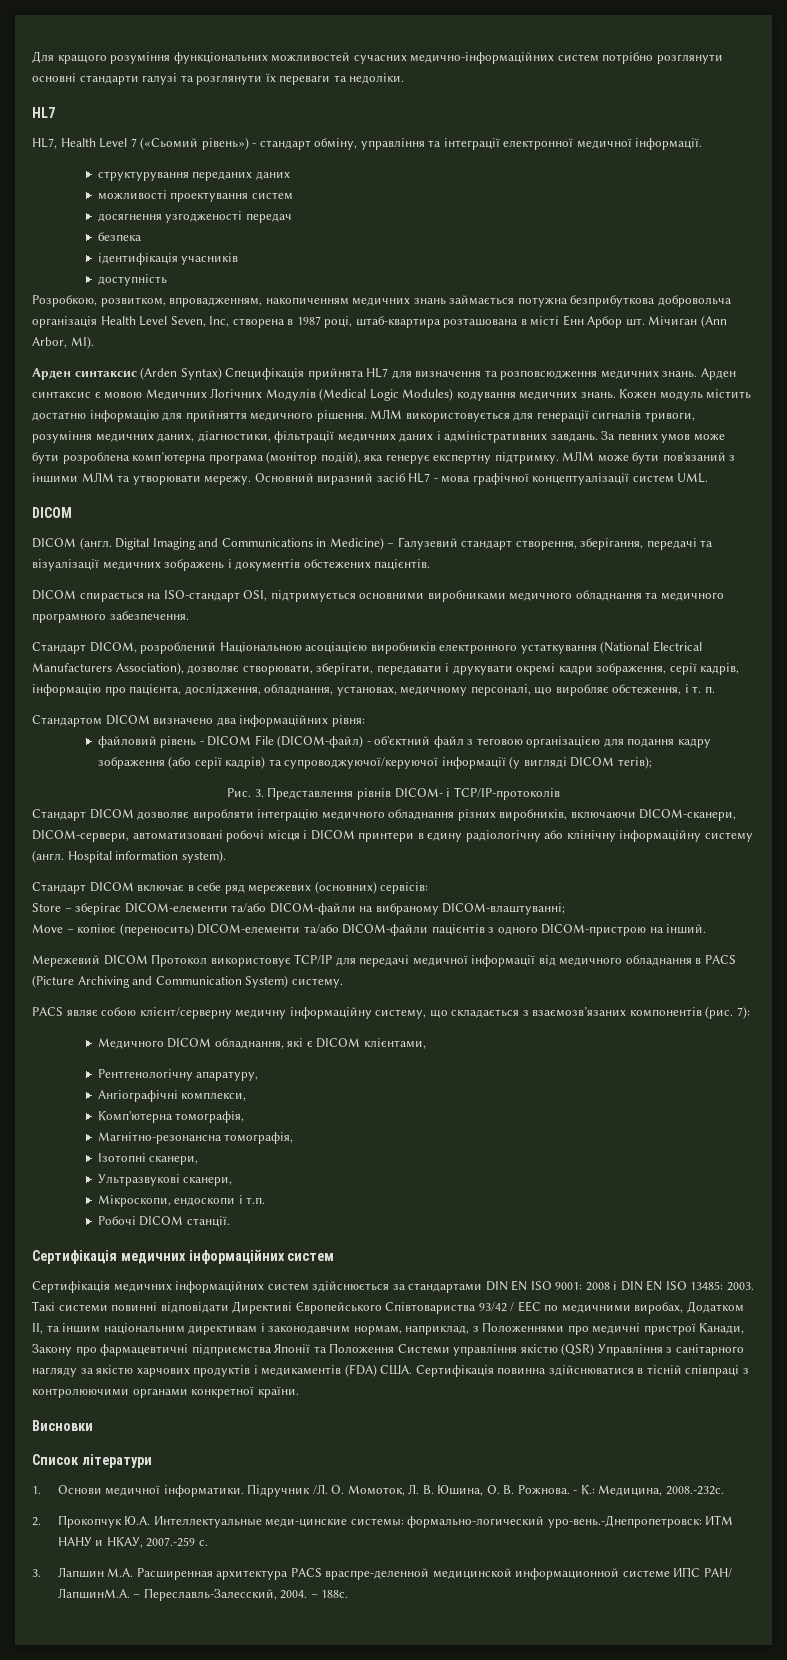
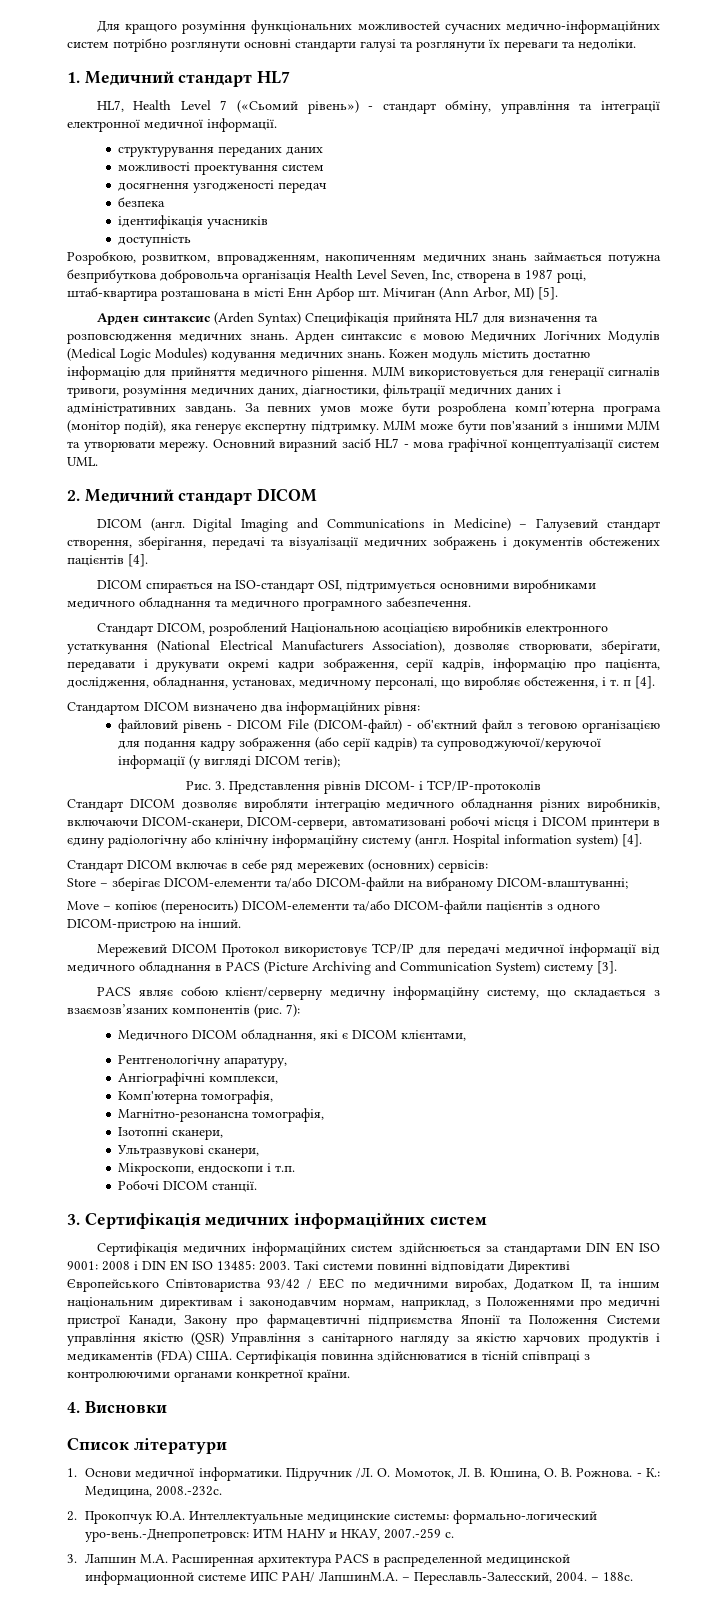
(405, 78) none -> [67,71,253,87] 1. Медичний стандарт
[70,336,94,349] MI). -> [514,287,558,300] MI) [5].
(709, 478) none -> [67,489,253,505] 2. Медичний стандарт
[374,559,431,570] пацієнтів. -> [67,554,148,567] пацієнтів [4].
[704,686,715,693] п. -> [623,676,655,689] п [4].
[181,850,226,863] system). -> [576,834,642,848] system) [4].
[291,978,343,988] систему. -> [544,961,617,975] систему [3].
(230, 1221) none -> [67,1214,80,1225] 3.
(299, 1392) none -> [67,1402,80,1413] 4.
[265,1518,348,1527] меди-цинские -> [306,1514,390,1522] медицинские
[325,1568,430,1580] враспре-деленной -> [372,1554,482,1567] в распределенной

